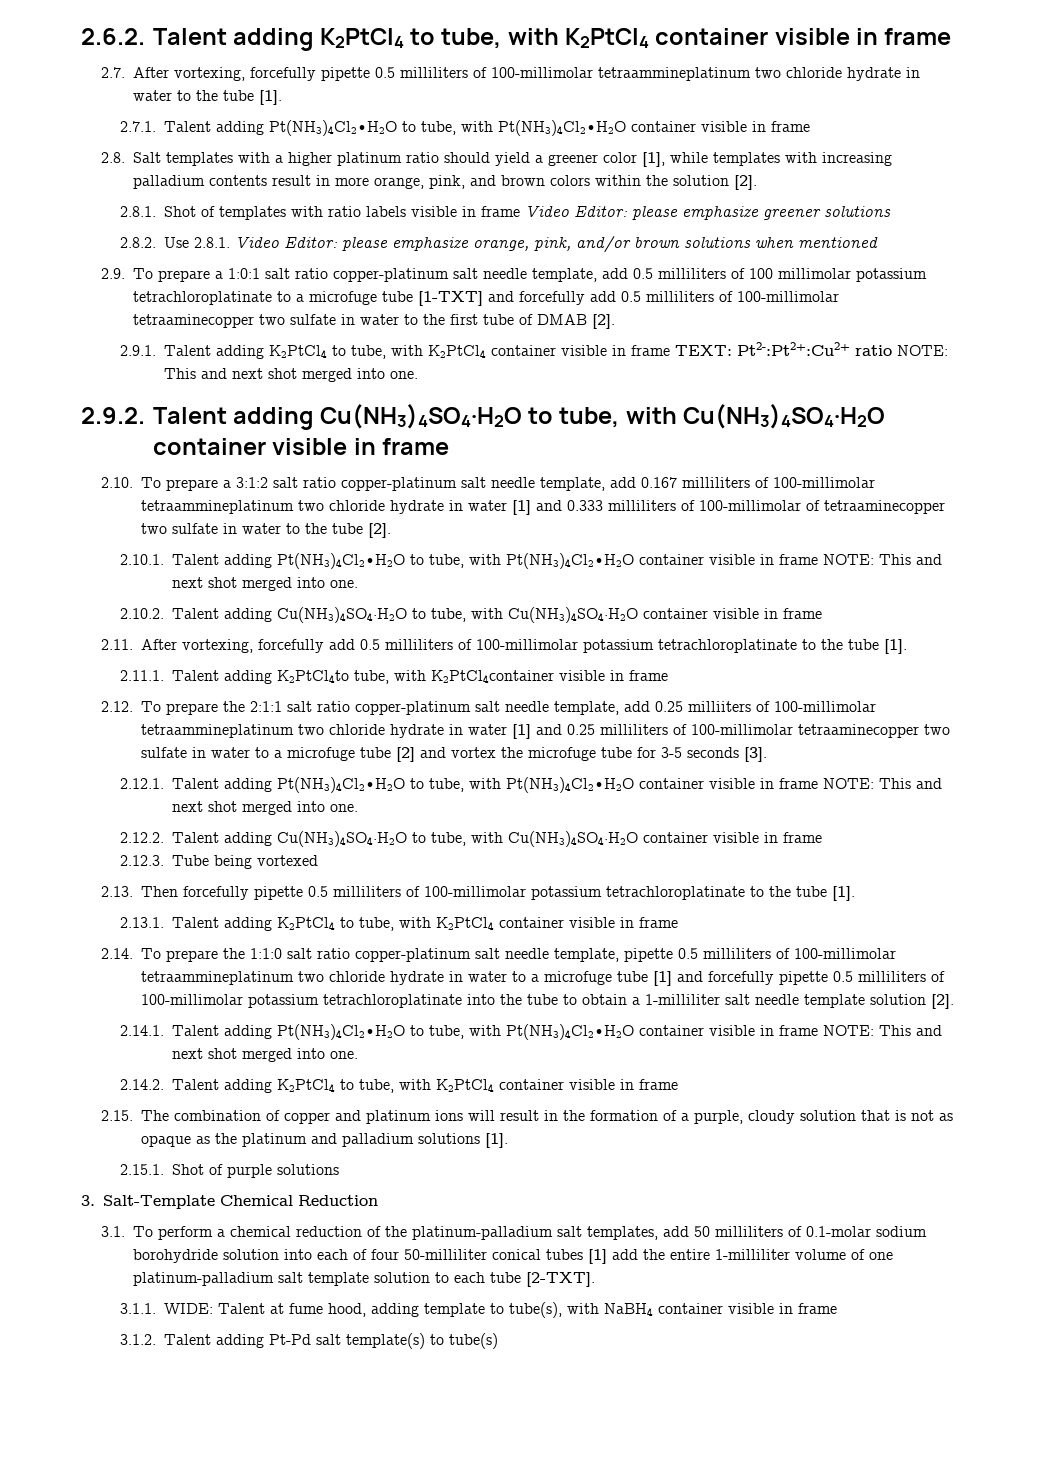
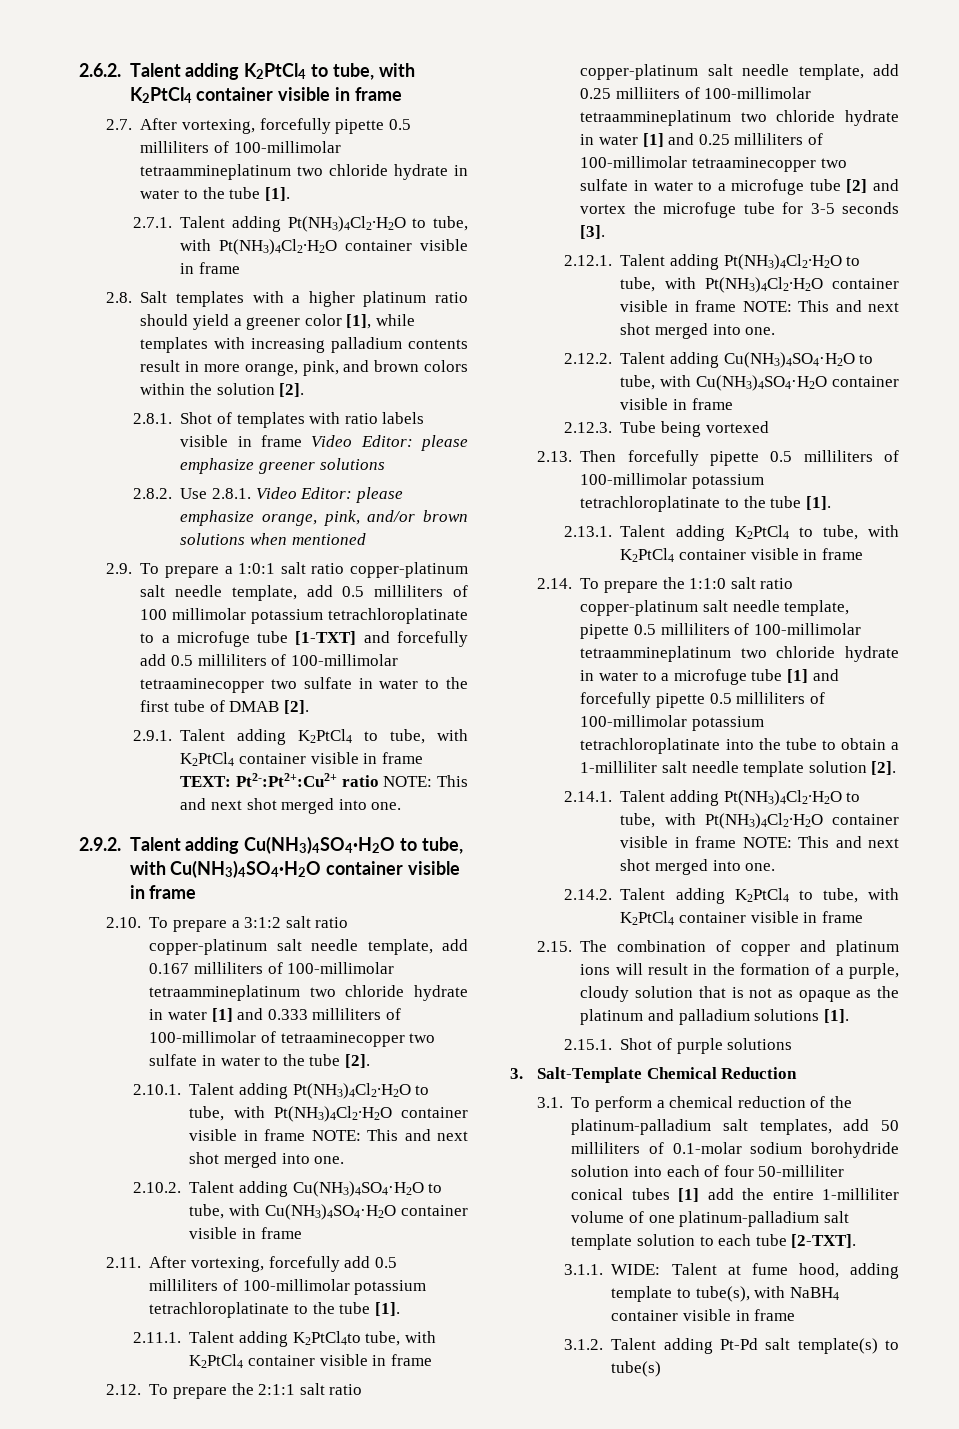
[431,670,555,683] K2PtCl4container -> [189,1354,316,1368] K2PtCl4 container

